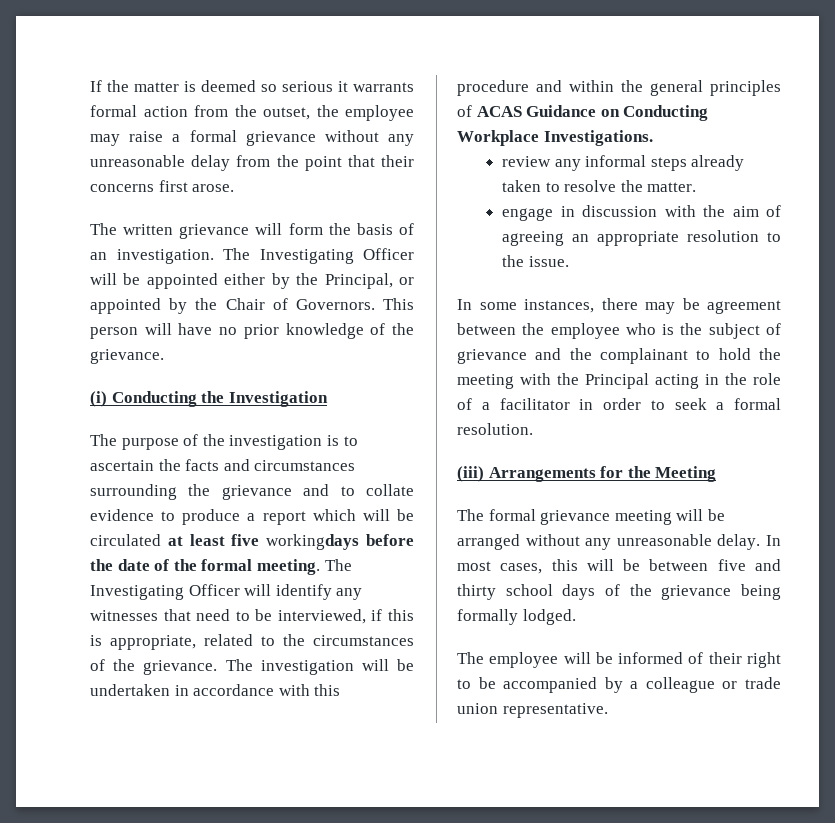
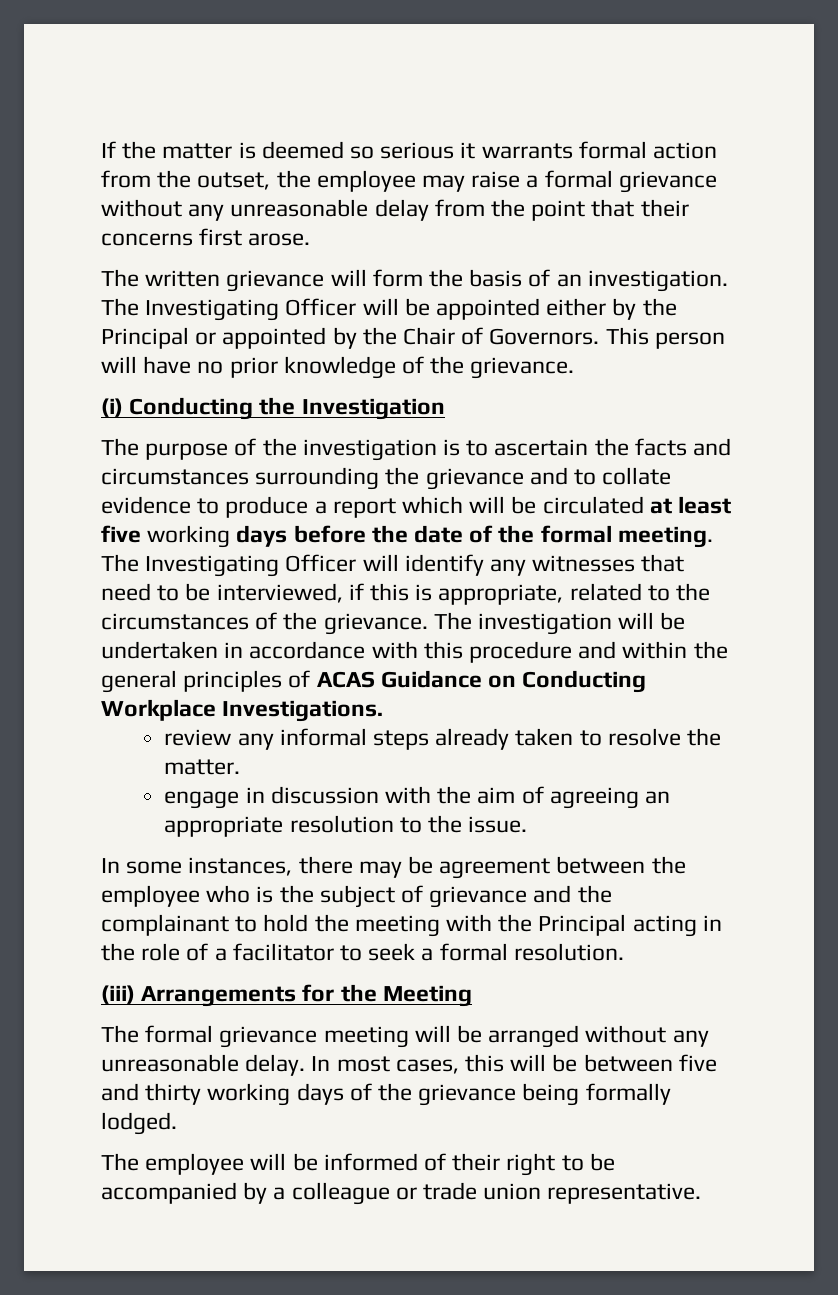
[324,273,393,289] Principal, -> [101,327,189,349] Principal
[266,534,360,550] workingdays -> [147,525,288,548] working days
[579,398,641,410] in order -> (334, 952) none
[505,584,553,596] school -> [207,1083,291,1106] working

